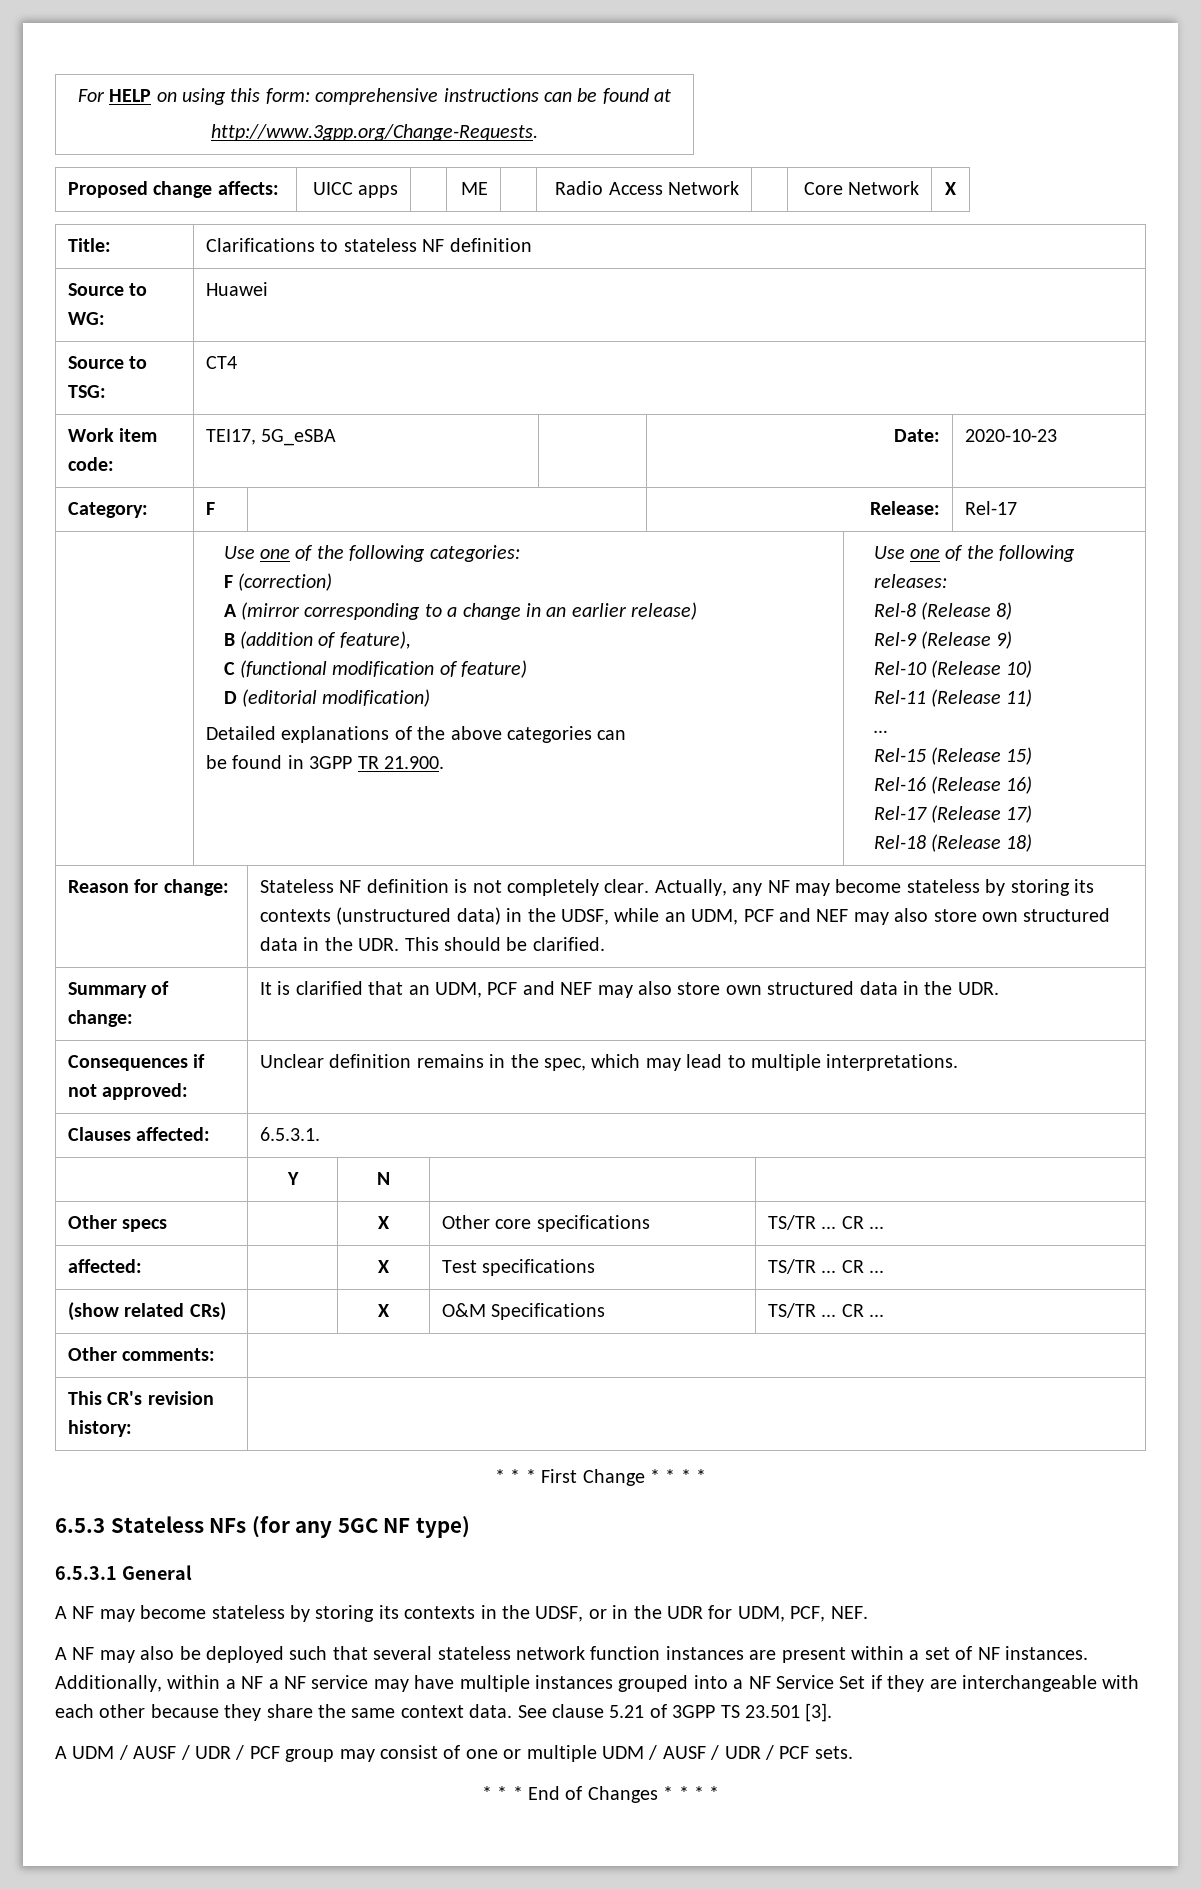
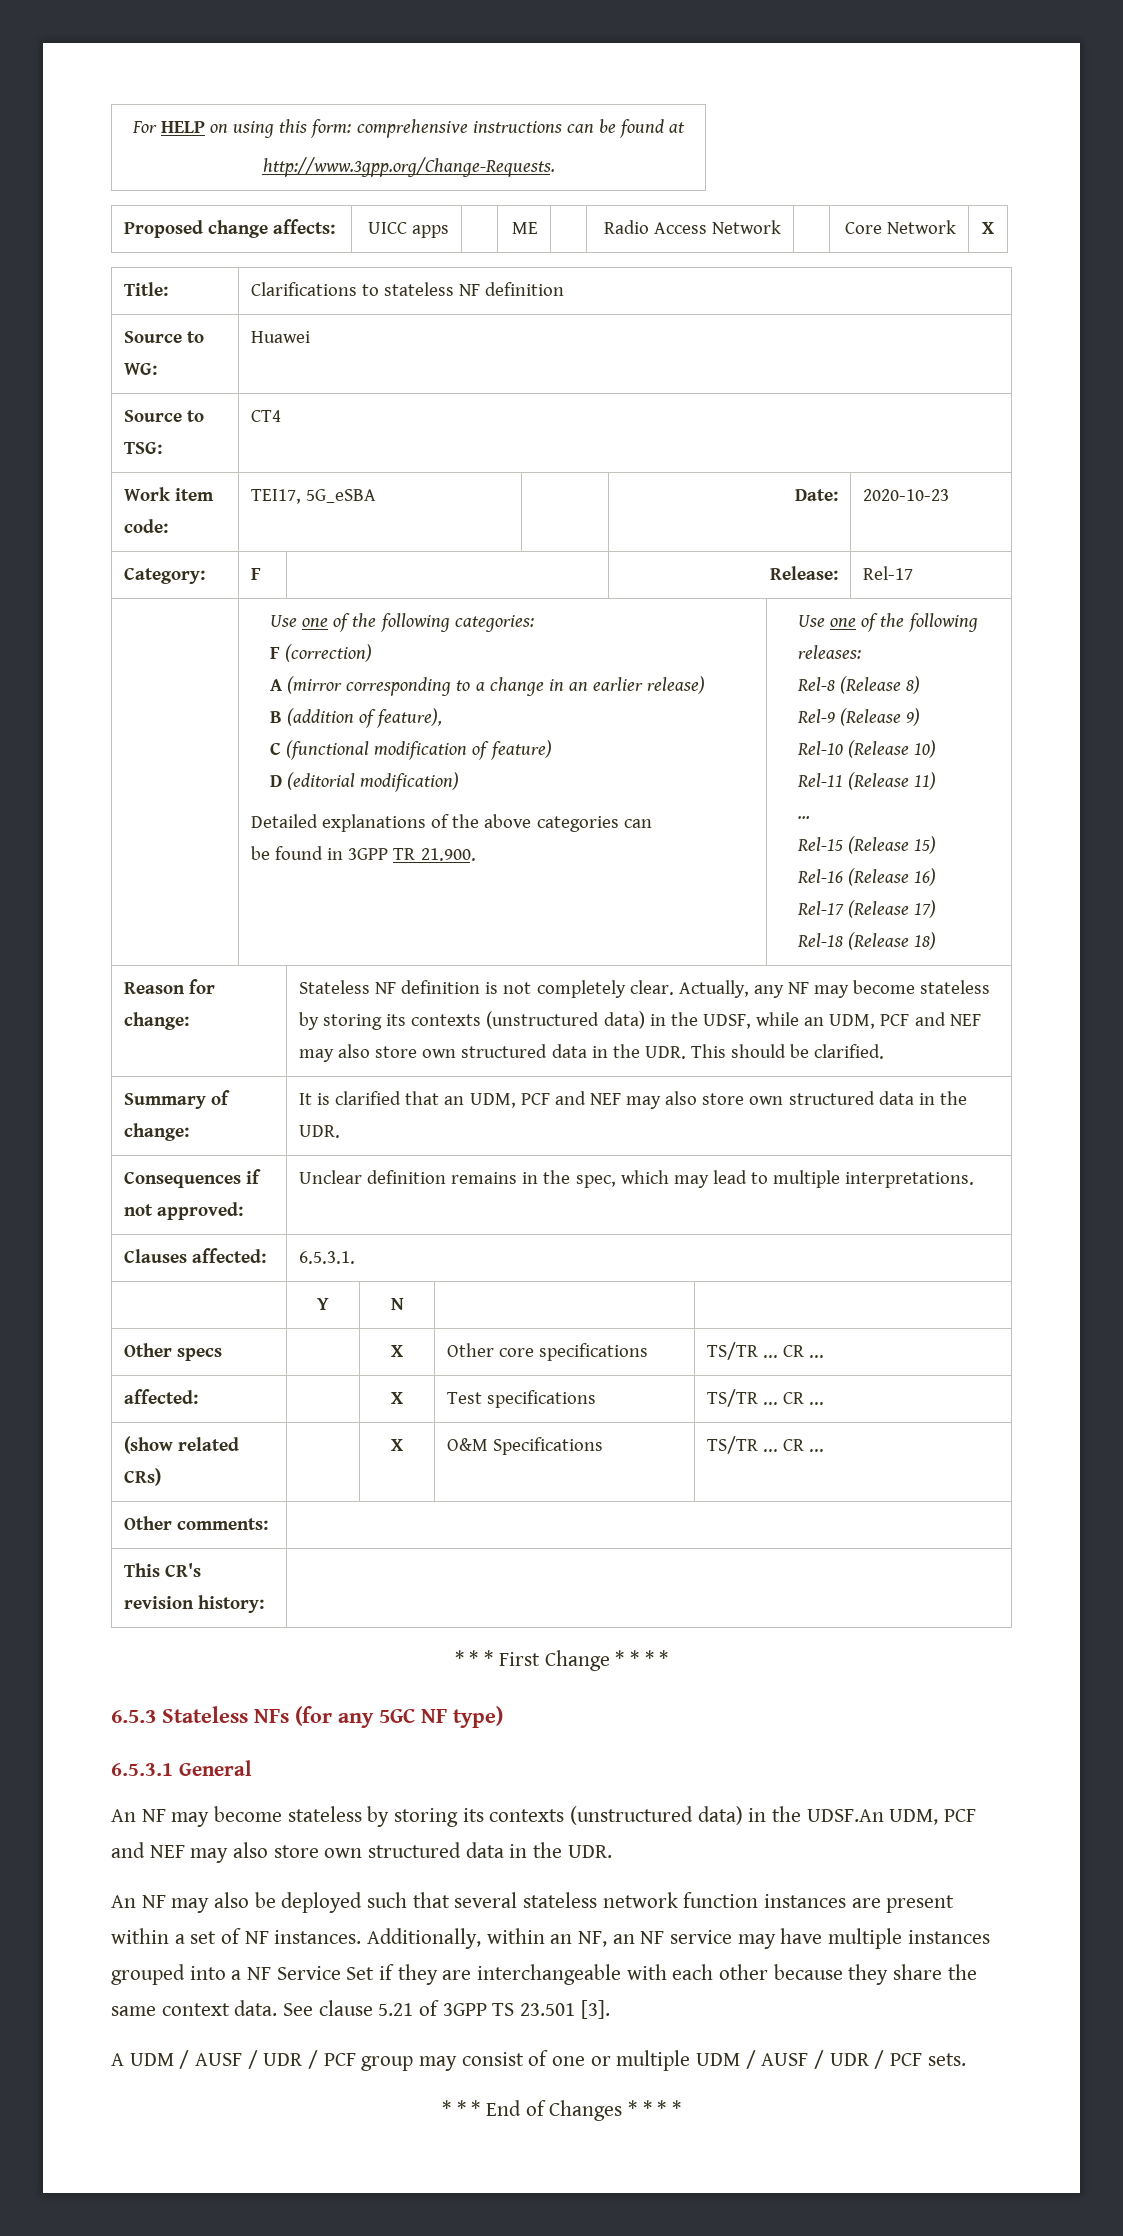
[55,1605,868,1622] [55,1647,67,1660] A NF may become stateless by storing its contexts in the UDSF, or in the UDR for UDM, PCF, NEF. // A -> [111,1806,977,1827] [111,1842,612,1863] [111,1895,136,1908] An NF may become stateless by storing its contexts (unstructured data) in the UDSF.An UDM, PCF and NEF may also store own structured data in the UDR. // An
[225,1676,279,1689] a NF a -> [550,1931,635,1947] an NF, an

